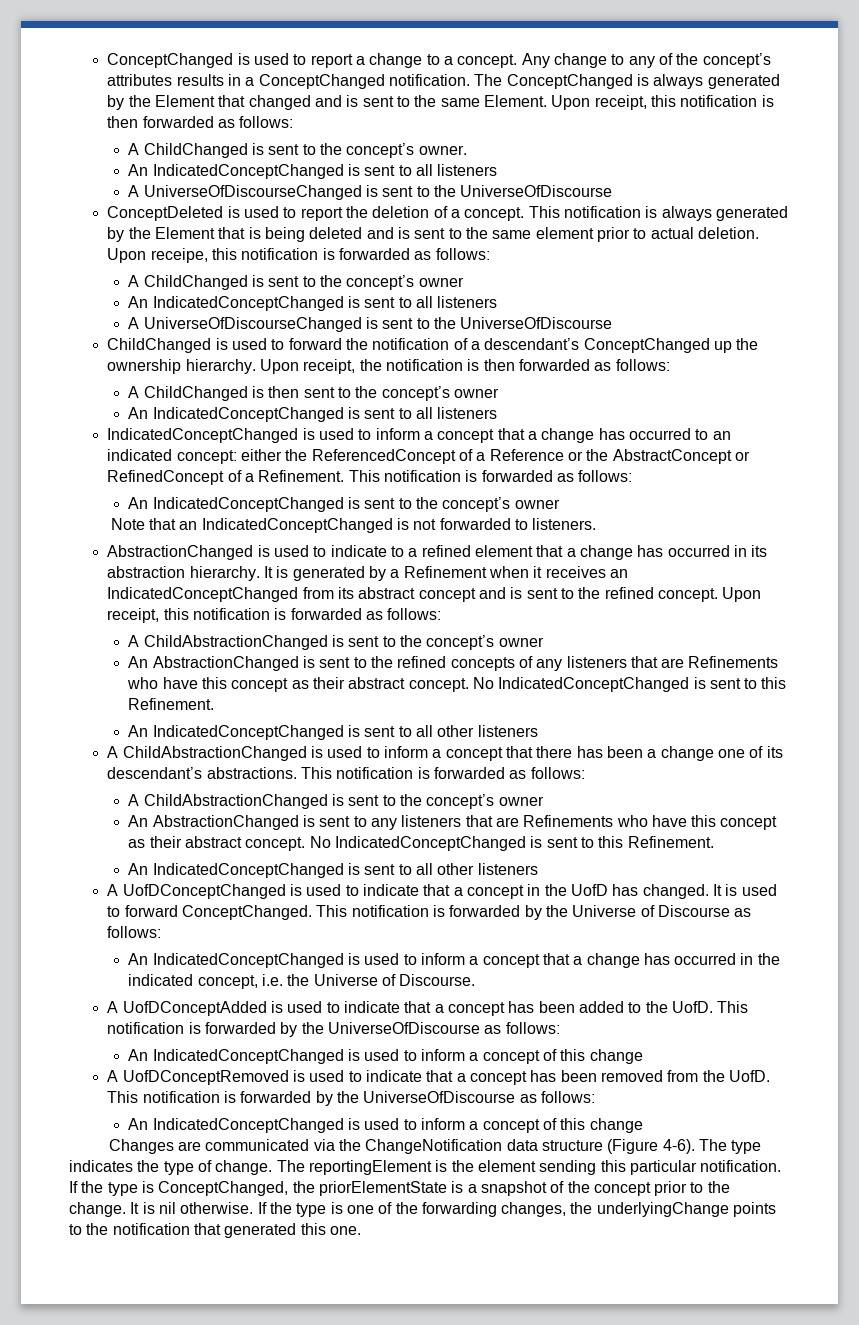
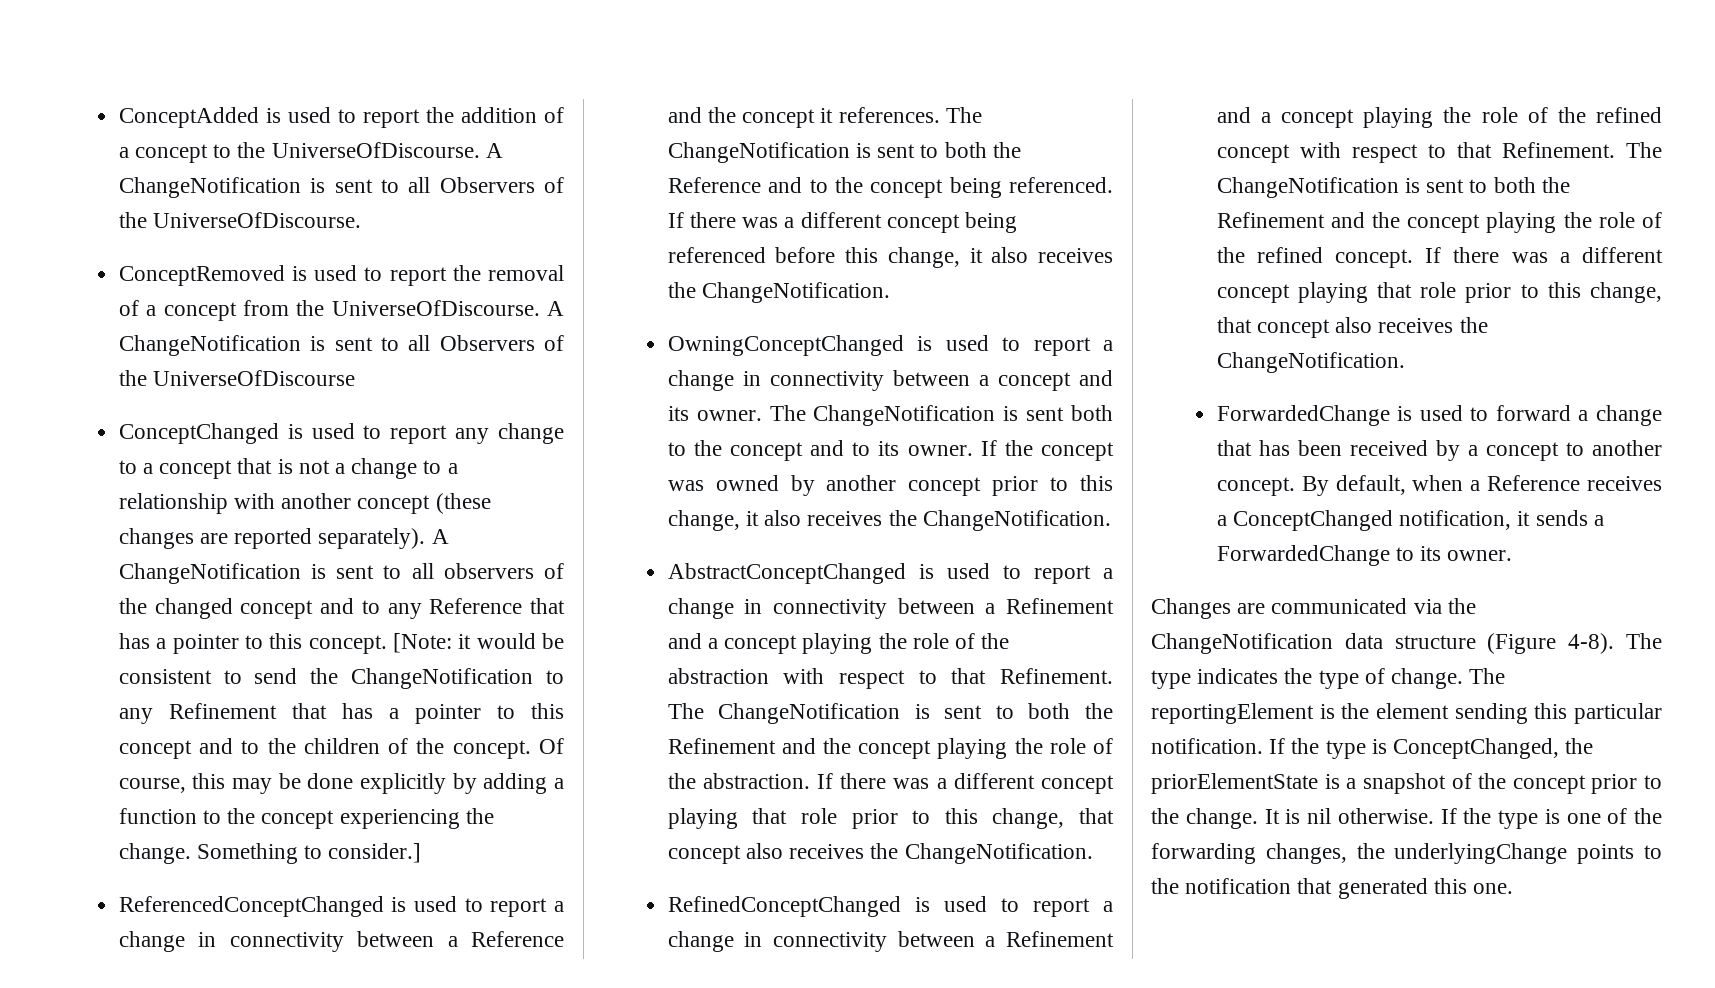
(107, 60) none -> [118,107,564,128] [118,142,503,163] [118,177,564,198] [118,212,361,228] [118,265,564,286] [118,300,564,321] [118,335,564,356] [118,370,355,386] ConceptAdded is used to report the addition of a concept to the UniverseOfDiscourse. A ChangeNotification is sent to all Observers of the UniverseOfDiscourse. // ConceptRemoved is used to report the removal of a concept from the UniverseOfDiscourse. A ChangeNotification is sent to all Observers of the UniverseOfDiscourse //
[356,53,771,68] [107,74,780,89] [107,95,774,110] [107,116,294,128] [128,143,467,158] [128,164,498,179] [128,185,613,200] [107,206,788,221] [107,227,759,242] [107,248,490,263] [128,275,464,290] [128,296,498,311] [128,317,613,332] [107,338,759,353] [107,359,670,374] [128,386,499,401] [128,407,498,422] [107,428,731,443] [107,449,750,464] [107,470,633,485] [128,497,560,512] [110,518,597,533] [107,545,768,560] [107,566,628,581] [107,587,762,602] [107,608,442,623] [128,635,544,650] [128,656,779,671] [127,677,787,692] [128,698,215,710] [128,725,538,740] [107,746,783,761] [107,767,585,779] [128,794,544,809] [128,815,778,830] [128,836,714,851] [128,863,538,878] [107,884,777,899] [107,905,752,920] [107,926,162,938] [128,953,780,968] [128,974,476,989] [107,1001,749,1016] [107,1022,560,1037] [128,1049,643,1064] [107,1070,770,1085] [107,1091,596,1106] [128,1118,643,1133] a change to a concept. Any change to any of the concept’s attributes results in a ConceptChanged notification. The ConceptChanged is always generated by the Element that changed and is sent to the same Element. Upon receipt, this notification is then forwarded as follows: // A ChildChanged is sent to the concept’s owner. // An IndicatedConceptChanged is sent to all listeners // A UniverseOfDiscourseChanged is sent to the UniverseOfDiscourse // ConceptDeleted is used to report the deletion of a concept. This notification is always generated by the Element that is being deleted and is sent to the same element prior to actual deletion. Upon receipe, this notification is forwarded as follows: // A ChildChanged is sent to the concept’s owner // An IndicatedConceptChanged is sent to all listeners // A UniverseOfDiscourseChanged is sent to the UniverseOfDiscourse // ChildChanged is used to forward the notification of a descendant’s ConceptChanged up the ownership hierarchy. Upon receipt, the notification is then forwarded as follows: // A ChildChanged is then sent to the concept’s owner // An IndicatedConceptChanged is sent to all listeners // IndicatedConceptChanged is used to inform a concept that a change has occurred to an indicated concept: either the ReferencedConcept of a Reference or the AbstractConcept or RefinedConcept of a Refinement. This notification is forwarded as follows: // An IndicatedConceptChanged is sent to the concept’s owner // Note that an IndicatedConceptChanged is not forwarded to listeners. // AbstractionChanged is used to indicate to a refined element that a change has occurred in its abstraction hierarchy. It is generated by a Refinement when it receives an IndicatedConceptChanged from its abstract concept and is sent to the refined concept. Upon receipt, this notification is forwarded as follows: // A ChildAbstractionChanged is sent to the concept’s owner // An AbstractionChanged is sent to the refined concepts of any listeners that are Refinements who have this concept as their abstract concept. No IndicatedConceptChanged is sent to this Refinement. // An IndicatedConceptChanged is sent to all other listeners // A ChildAbstractionChanged is used to inform a concept that there has been a change one of its descendant’s abstractions. This notification is forwarded as follows: // A ChildAbstractionChanged is sent to the concept’s owner // An AbstractionChanged is sent to any listeners that are Refinements who have this concept as their abstract concept. No IndicatedConceptChanged is sent to this Refinement. // An IndicatedConceptChanged is sent to all other listeners // A UofDConceptChanged is used to indicate that a concept in the UofD has changed. It is used to forward ConceptChanged. This notification is forwarded by the Universe of Discourse as follows: // An IndicatedConceptChanged is used to inform a concept that a change has occurred in the indicated concept, i.e. the Universe of Discourse. // A UofDConceptAdded is used to indicate that a concept has been added to the UofD. This notification is forwarded by the UniverseOfDiscourse as follows: // An IndicatedConceptChanged is used to inform a concept of this change // A UofDConceptRemoved is used to indicate that a concept has been removed from the UofD. This notification is forwarded by the UniverseOfDiscourse as follows: // An IndicatedConceptChanged is used to inform a concept of this change -> [455,423,564,444] [118,458,458,479] [118,493,491,514] [118,528,449,549] [118,563,565,584] [118,598,565,619] [118,633,564,654] [118,668,564,689] [118,703,564,724] [118,738,564,759] [118,773,564,794] [118,808,494,829] [118,843,422,864] [118,896,565,917] [118,931,564,952] [667,107,982,128] [667,142,1021,163] [667,177,1113,198] [667,212,1018,233] [667,247,1113,268] [667,282,890,303] [667,335,1113,356] [667,370,1113,391] [667,405,1113,426] [667,440,1114,461] [667,475,1113,496] [667,510,1111,531] [667,563,1113,584] [667,598,1114,619] [667,633,1010,654] [667,668,1113,689] [667,703,1113,724] [667,738,1113,759] [667,773,1114,794] [667,808,1114,829] [667,843,1093,864] [667,896,1113,917] [667,931,1114,952] [1216,107,1662,128] [1216,142,1662,163] [1216,177,1570,198] [1216,212,1662,233] [1216,247,1663,268] [1216,282,1662,303] [1216,317,1488,338] [1216,352,1405,373] [1216,405,1662,426] [1216,440,1662,461] [1216,475,1662,496] [1216,510,1604,531] [1216,545,1513,566] any change to a concept that is not a change to a relationship with another concept (these changes are reported separately). A ChangeNotification is sent to all observers of the changed concept and to any Reference that has a pointer to this concept. [Note: it would be consistent to send the ChangeNotification to any Refinement that has a pointer to this concept and to the children of the concept. Of course, this may be done explicitly by adding a function to the concept experiencing the change. Something to consider.] // ReferencedConceptChanged is used to report a change in connectivity between a Reference and the concept it references. The ChangeNotification is sent to both the Reference and to the concept being referenced. If there was a different concept being referenced before this change, it also receives the ChangeNotification. // OwningConceptChanged is used to report a change in connectivity between a concept and its owner. The ChangeNotification is sent both to the concept and to its owner. If the concept was owned by another concept prior to this change, it also receives the ChangeNotification. // AbstractConceptChanged is used to report a change in connectivity between a Refinement and a concept playing the role of the abstraction with respect to that Refinement. The ChangeNotification is sent to both the Refinement and the concept playing the role of the abstraction. If there was a different concept playing that role prior to this change, that concept also receives the ChangeNotification. // RefinedConceptChanged is used to report a change in connectivity between a Refinement and a concept playing the role of the refined concept with respect to that Refinement. The ChangeNotification is sent to both the Refinement and the concept playing the role of the refined concept. If there was a different concept playing that role prior to this change, that concept also receives the ChangeNotification. // ForwardedChange is used to forward a change that has been received by a concept to another concept. By default, when a Reference receives a ConceptChanged notification, it sends a ForwardedChange to its owner.
[662,1139,695,1154] 4-6). -> [1568,633,1615,654] 4-8).

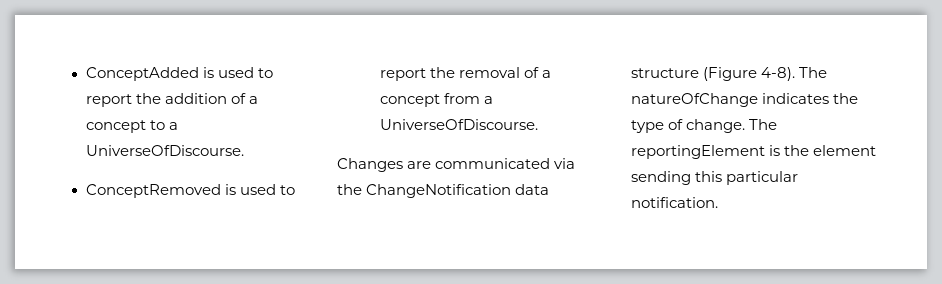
[237,142,503,158] [118,177,564,198] [118,212,147,228] the UniverseOfDiscourse. A ChangeNotification is sent to all Observers of the -> [168,122,178,130] a
[296,300,564,316] [118,335,564,356] [118,370,355,386] [118,423,564,444] [118,458,458,479] [118,493,491,514] [118,528,449,549] [118,563,565,584] [118,598,565,619] [118,633,564,654] [118,668,564,689] [118,703,564,724] [118,738,564,759] [118,773,564,794] [118,808,494,829] [118,843,422,864] [118,896,565,917] [118,931,564,952] [667,107,982,128] [667,142,1021,163] [667,177,1113,198] [667,212,1018,233] [667,247,1113,268] [667,282,890,303] [667,335,1113,356] [667,370,1113,391] [667,405,1113,426] [667,440,1114,461] [667,475,1113,496] [667,510,1111,531] [667,563,1113,584] [667,598,1114,619] [667,633,1010,654] [667,668,1113,689] [667,703,1113,724] [667,738,1113,759] [667,773,1114,794] [667,808,1114,829] [667,843,1093,864] [667,896,1113,917] [667,931,1114,952] [1216,107,1662,128] [1216,142,1662,163] [1216,177,1570,198] [1216,212,1662,233] [1216,247,1663,268] [1216,282,1662,303] [1216,317,1488,338] [1216,352,1405,373] [1216,405,1662,426] [1216,440,1662,461] [1216,475,1662,496] [1216,510,1604,531] [1216,545,1513,566] the UniverseOfDiscourse. A ChangeNotification is sent to all Observers of the UniverseOfDiscourse // ConceptChanged is used to report any change to a concept that is not a change to a relationship with another concept (these changes are reported separately). A ChangeNotification is sent to all observers of the changed concept and to any Reference that has a pointer to this concept. [Note: it would be consistent to send the ChangeNotification to any Refinement that has a pointer to this concept and to the children of the concept. Of course, this may be done explicitly by adding a function to the concept experiencing the change. Something to consider.] // ReferencedConceptChanged is used to report a change in connectivity between a Reference and the concept it references. The ChangeNotification is sent to both the Reference and to the concept being referenced. If there was a different concept being referenced before this change, it also receives the ChangeNotification. // OwningConceptChanged is used to report a change in connectivity between a concept and its owner. The ChangeNotification is sent both to the concept and to its owner. If the concept was owned by another concept prior to this change, it also receives the ChangeNotification. // AbstractConceptChanged is used to report a change in connectivity between a Refinement and a concept playing the role of the abstraction with respect to that Refinement. The ChangeNotification is sent to both the Refinement and the concept playing the role of the abstraction. If there was a different concept playing that role prior to this change, that concept also receives the ChangeNotification. // RefinedConceptChanged is used to report a change in connectivity between a Refinement and a concept playing the role of the refined concept with respect to that Refinement. The ChangeNotification is sent to both the Refinement and the concept playing the role of the refined concept. If there was a different concept playing that role prior to this change, that concept also receives the ChangeNotification. // ForwardedChange is used to forward a change that has been received by a concept to another concept. By default, when a Reference receives a ConceptChanged notification, it sends a ForwardedChange to its owner. -> [483,96,493,104] [379,119,538,130] a UniverseOfDiscourse.
[1151,670,1191,689] type -> [631,93,758,107] natureOfChange
[1269,738,1594,759] [1151,773,1662,794] [1151,808,1662,829] [1151,843,1662,864] [1151,878,1514,899] If the type is ConceptChanged, the priorElementState is a snapshot of the concept prior to the change. It is nil otherwise. If the type is one of the forwarding changes, the underlyingChange points to the notification that generated this one. -> (718, 202) none

